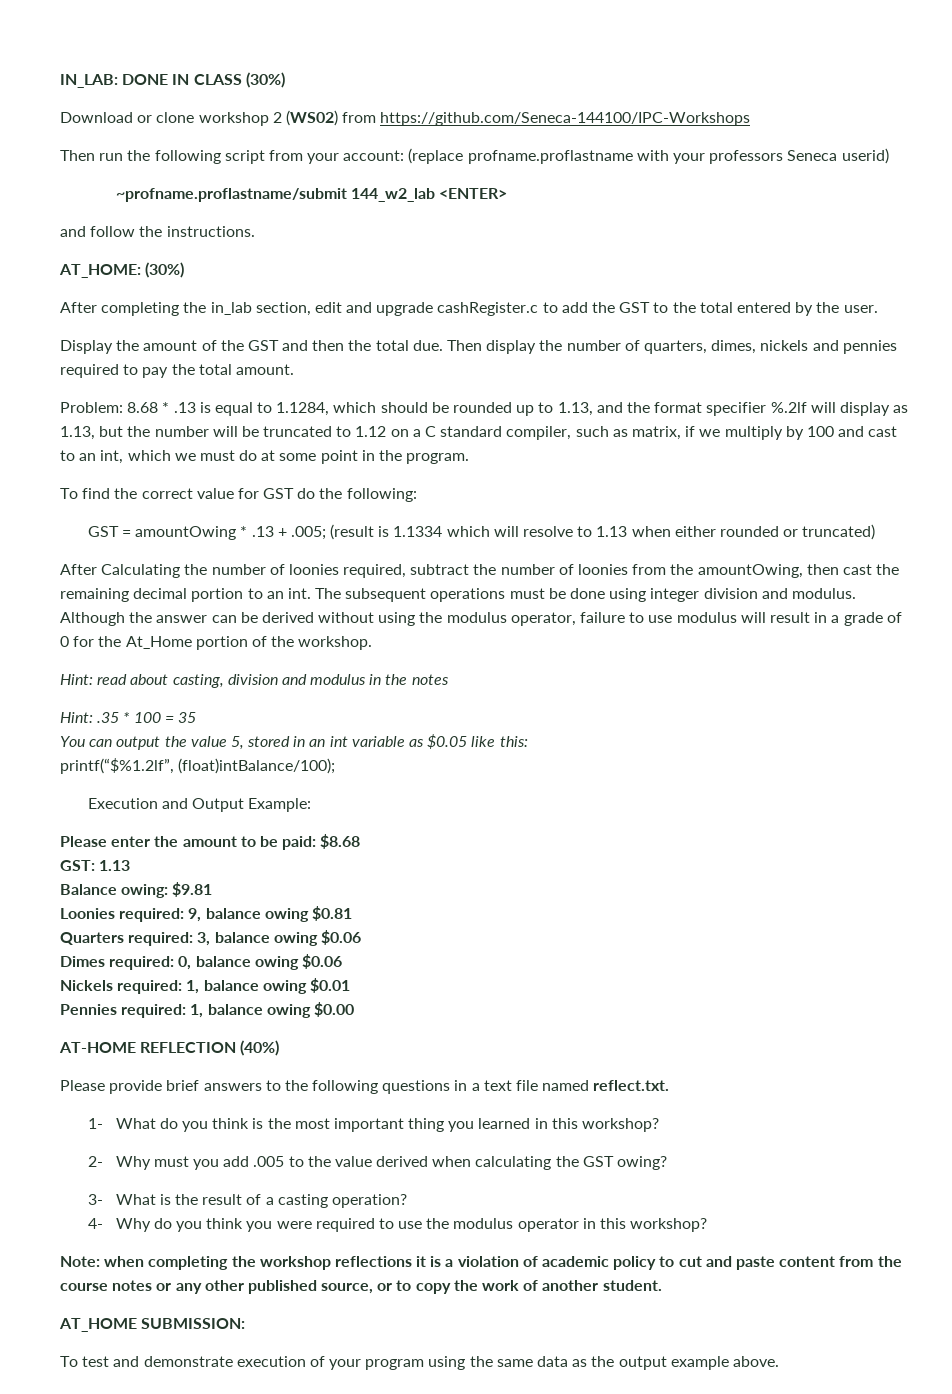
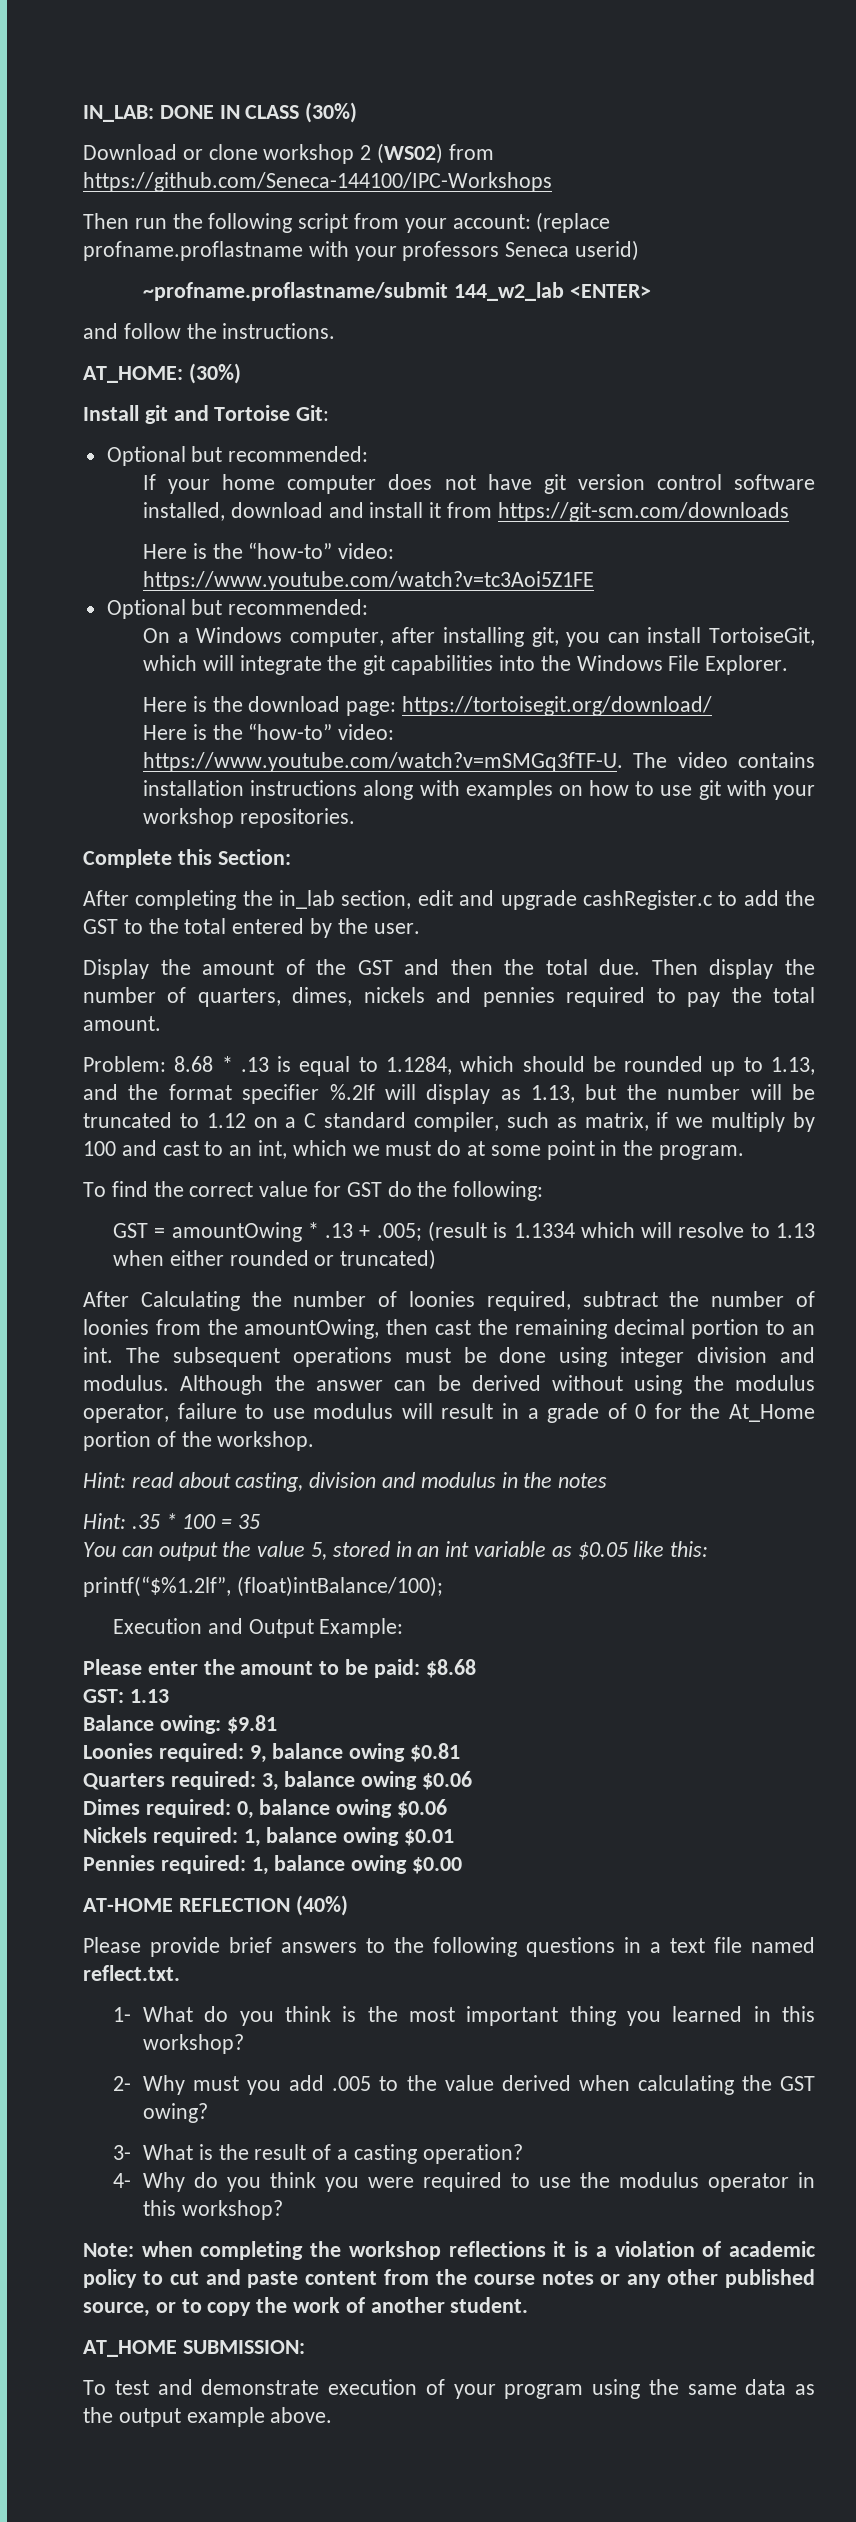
(185, 270) none -> [83,405,330,424] [106,446,369,466] [143,474,815,494] [143,502,789,522] [143,542,395,559] [143,571,595,591] [106,599,369,619] [143,627,815,647] [143,655,789,675] [143,696,713,716] [143,723,395,740] [143,752,816,772] [143,780,815,800] [143,808,355,828] [83,849,291,868] // Install git and Tortoise Git: // Optional but recommended: // If your home computer does not have git version control software installed, download and install it from https://git-scm.com/downloads // Here is the “how-to” video: https://www.youtube.com/watch?v=tc3Aoi5Z1FE // Optional but recommended: // On a Windows computer, after installing git, you can install TortoiseGit, which will integrate the git capabilities into the Windows File Explorer. // Here is the download page: https://tortoisegit.org/download/ // Here is the “how-to” video: https://www.youtube.com/watch?v=mSMGq3fTF-U. The video contains installation instructions along with examples on how to use git with your workshop repositories. // Complete this Section:

